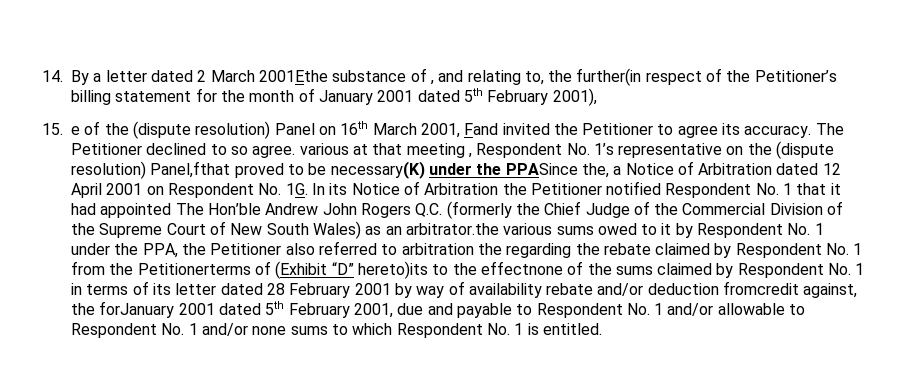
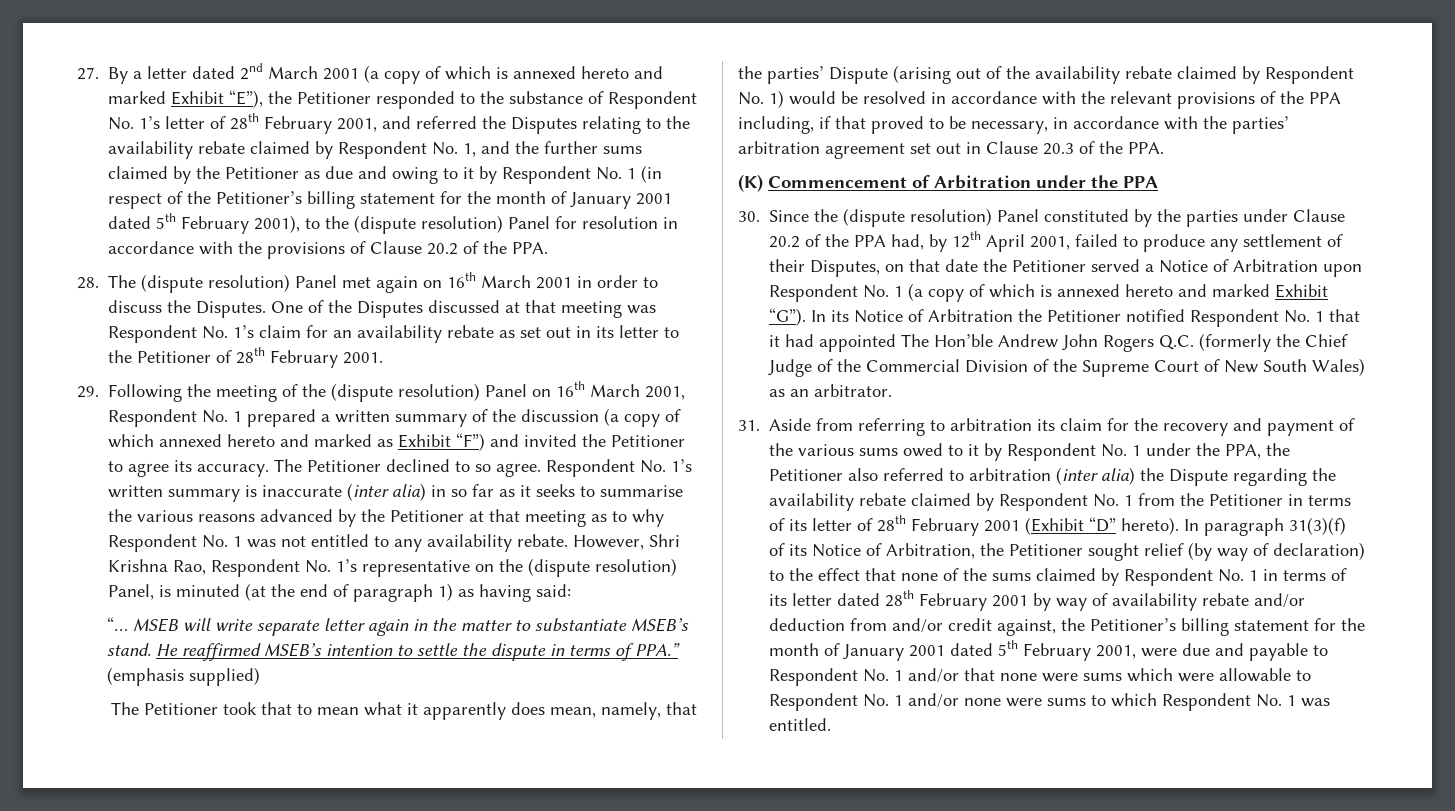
[42,70,63,82] 14. -> [77,67,99,80] 27.
[197,68,642,86] 2 March 2001Ethe substance of , and relating to, the further(in -> [240,63,664,84] [108,90,698,109] [108,113,691,134] [108,141,643,159] [108,165,663,184] 2nd March 2001 (a copy of which is annexed hereto and marked Exhibit “E”), the Petitioner responded to the substance of Respondent No. 1’s letter of 28th February 2001, and referred the Disputes relating to the availability rebate claimed by Respondent No. 1, and the further sums claimed by the Petitioner as due and owing to it by Respondent No. 1 (in
[42,123,80,135] // 15. e -> [305,215,679,234] [108,241,549,259] [77,272,659,293] [108,300,657,318] [108,325,680,343] [108,347,384,368] [77,384,278,402] to the (dispute resolution) Panel for resolution in accordance with the provisions of Clause 20.2 of the PPA. // 28. The (dispute resolution) Panel met again on 16th March 2001 in order to discuss the Disputes. One of the Disputes discussed at that meeting was Respondent No. 1’s claim for an availability rebate as set out in its letter to the Petitioner of 28th February 2001. // 29. Following the meeting
[464,123,499,135] Fand -> [108,408,682,427] [108,433,520,451] Respondent No. 1 prepared a written summary of the discussion (a copy of which annexed hereto and marked as Exhibit “F”) and
[299,143,472,158] various at that meeting , -> [546,459,693,477] [108,483,684,502] [108,509,665,527] [108,534,681,552] [108,559,207,575] Respondent No. 1’s written summary is inaccurate (inter alia) in so far as it seeks to summarise the various reasons advanced by the Petitioner at that meeting as to why Respondent No. 1 was not entitled to any availability rebate. However, Shri Krishna Rao,
[150,161,841,179] [71,183,308,198] Panel,fthat proved to be necessary(K) under the PPASince the, a Notice of Arbitration dated 12 April 2001 on Respondent No. 1G. -> [108,583,572,602] [106,617,689,636] [106,643,680,661] [106,667,260,686] [110,702,697,720] [738,65,1354,84] [738,90,1341,109] [738,116,1289,134] [738,141,1164,159] [738,174,1158,192] [738,208,1346,227] [769,231,1344,252] [769,259,1363,277] [769,283,1329,302] [769,308,807,326] Panel, is minuted (at the end of paragraph 1) as having said: // “… MSEB will write separate letter again in the matter to substantiate MSEB’s stand. He reaffirmed MSEB’s intention to settle the dispute in terms of PPA.” (emphasis supplied) // The Petitioner took that to mean what it apparently does mean, namely, that the parties’ Dispute (arising out of the availability rebate claimed by Respondent No. 1) would be resolved in accordance with the relevant provisions of the PPA including, if that proved to be necessary, in accordance with the parties’ arbitration agreement set out in Clause 20.3 of the PPA. // (K) Commencement of Arbitration under the PPA // 30. Since the (dispute resolution) Panel constituted by the parties under Clause 20.2 of the PPA had, by 12th April 2001, failed to produce any settlement of their Disputes, on that date the Petitioner served a Notice of Arbitration upon Respondent No. 1 (a copy of which is annexed hereto and marked Exhibit “G”).
[405,223,499,235] arbitrator.the -> [814,384,893,397] [738,418,1356,436] [769,443,794,456] arbitrator. // 31. Aside from referring to arbitration its claim for the recovery and payment of the
[477,243,502,255] the -> [1056,467,1229,486] (inter alia) the Dispute
(600, 249) none -> [769,493,855,511] availability
[137,261,563,279] Petitionerterms of (Exhibit “D” hereto)its to the effectnone -> [1209,494,1352,506] [769,515,1347,536] [769,542,1366,561] [769,568,939,581] Petitioner in terms of its letter of 28th February 2001 (Exhibit “D” hereto). In paragraph 31(3)(f) of its Notice of Arbitration, the Petitioner sought relief (by way of declaration) to the effect that none
[266,283,285,295] 28 -> [885,590,915,607] 28th
[723,281,858,298] [71,301,175,318] fromcredit against, the forJanuary -> [850,618,1366,636] [769,643,905,661] from and/or credit against, the Petitioner’s billing statement for the month of January
(393, 310) none -> [1141,648,1178,657] were
(714, 309) none -> [964,668,1215,682] that none were sums which were
(287, 330) none -> [1006,698,1043,707] were
[527,323,539,335] is -> [1301,698,1331,707] was

